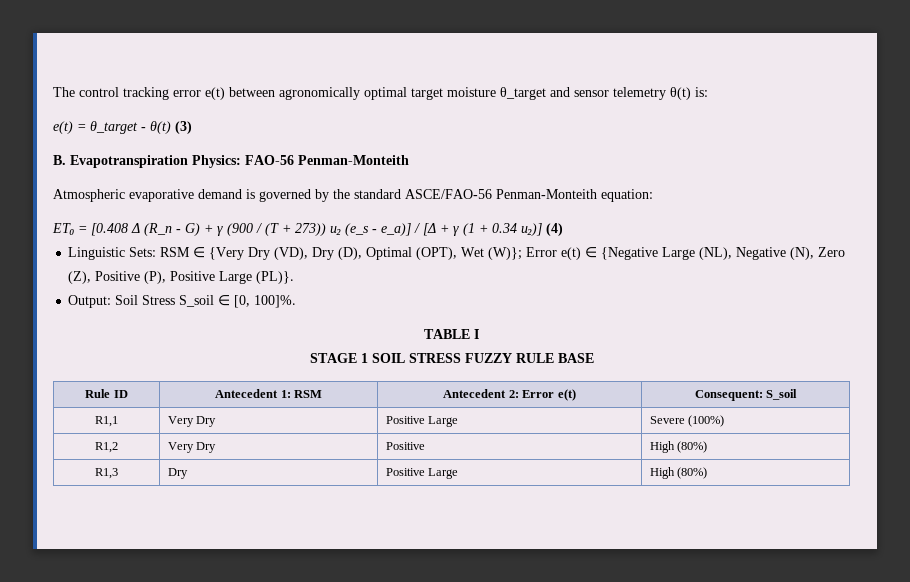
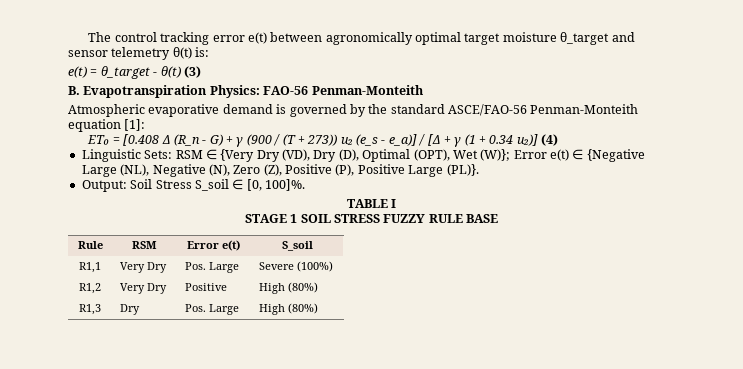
[601,189,653,202] equation: -> [68,119,146,132] equation [1]:
[113,390,128,398] [215,389,291,398] ID | Antecedent 1: -> (103, 245) |
[443,389,519,398] Antecedent 2: -> (157, 245) none
[694,390,763,401] Consequent: -> (240, 245) none
[385,416,425,424] Positive -> [184,262,206,270] Pos.
[385,468,425,476] Positive -> [184,304,206,312] Pos.

